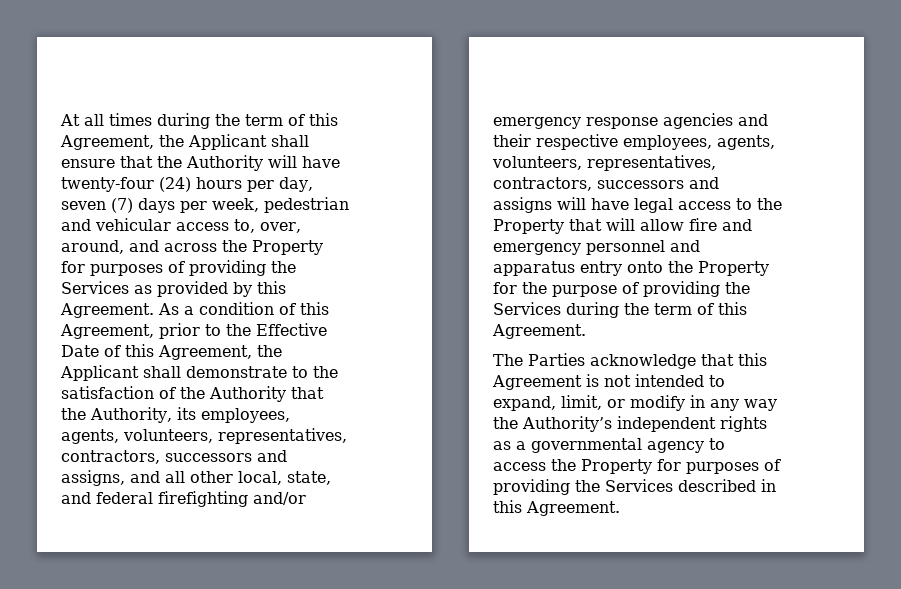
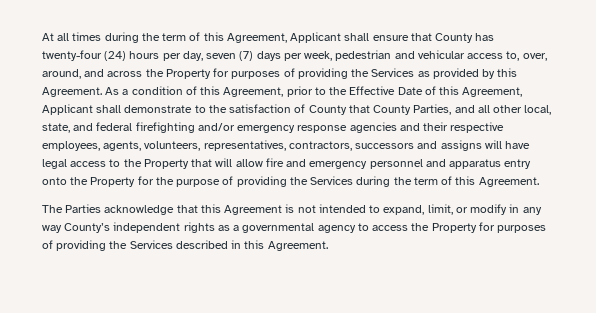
[159,135,184,147] the -> (287, 38) none
[157,155,340,171] the Authority will have -> [435,33,495,43] County has
[257,345,282,357] the -> (523, 92) none
[180,386,324,402] [61,407,290,423] [61,428,347,444] [61,450,287,464] [61,470,125,486] the Authority that the Authority, its employees, agents, volunteers, representatives, contractors, successors and assigns, -> [308,104,452,115] County that County Parties,
[493,416,612,432] the Authority’s -> [64,223,111,233] County’s

